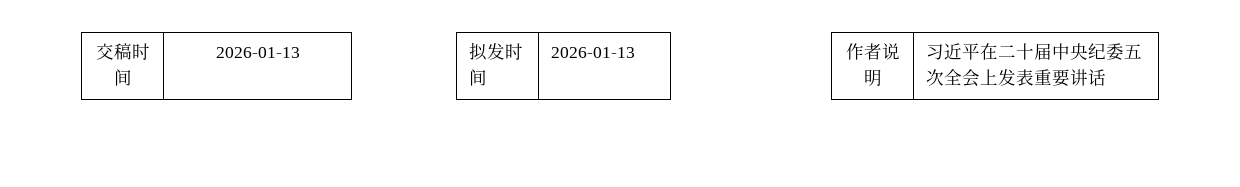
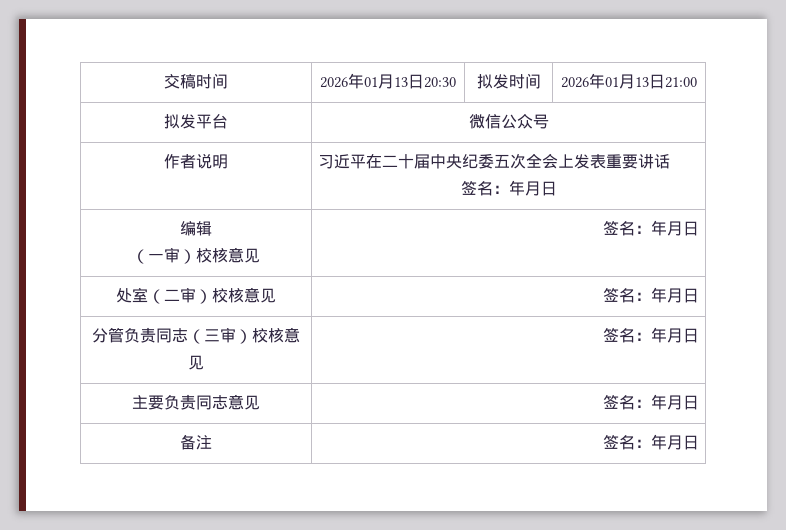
[215,47,300,58] [468,42,523,61] [468,69,487,86] [550,47,635,58] 2026-01-13 // 拟发时间 | 2026-01-13 -> [320,73,457,89] [476,73,541,89] [561,73,697,89] [164,114,228,129] [468,114,549,129] 2026年01月13日20:30 | 拟发时间 | 2026年01月13日21:00 // 拟发平台 | 微信公众号
(1106, 77) none -> [460,180,557,196] [180,221,212,236] [132,247,260,264] [603,220,700,236] [116,287,276,304] [603,287,700,303] [92,327,300,344] [188,355,204,370] [603,327,700,343] [132,394,260,410] [603,394,700,410] [180,434,212,450] [603,434,700,450] // 签名：年月日 // 编辑 // （一审）校核意见 | 签名：年月日 // 处室（二审）校核意见 | 签名：年月日 // 分管负责同志（三审）校核意见 | 签名：年月日 // 主要负责同志意见 | 签名：年月日 // 备注 | 签名：年月日

